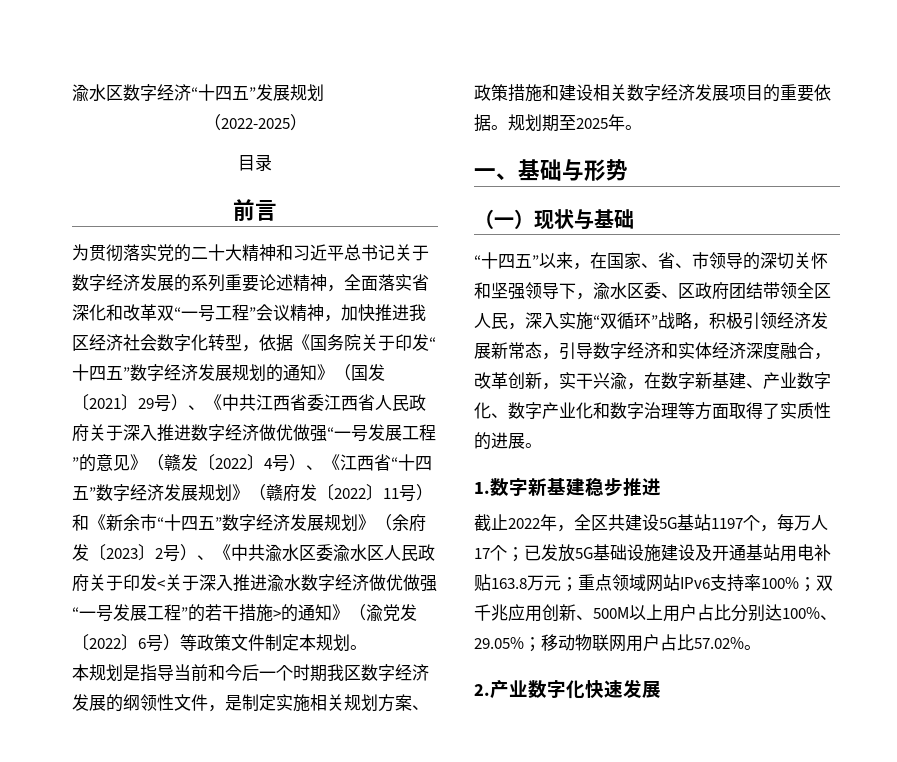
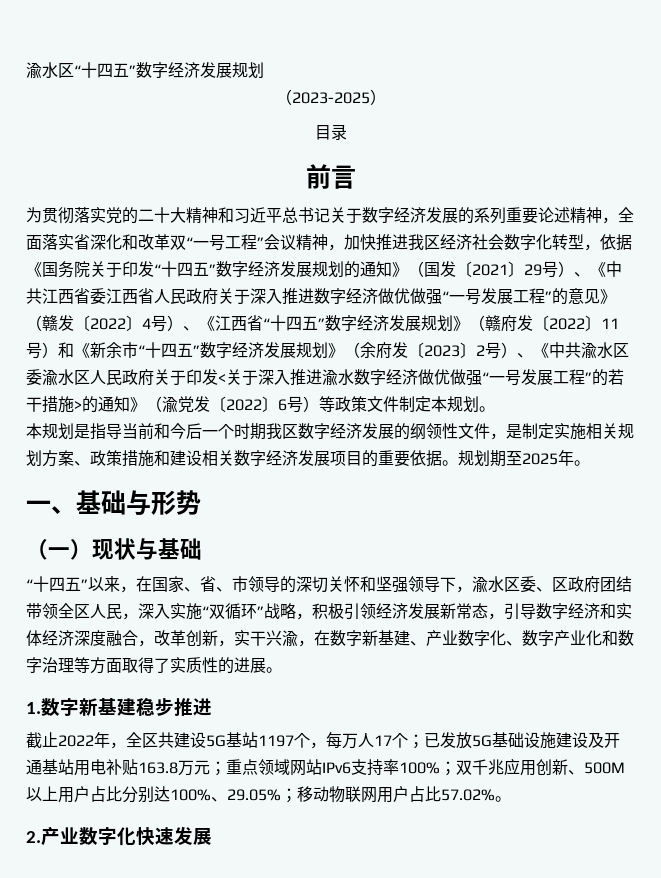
[72,84,256,102] 渝水区数字经济“十四五” -> [26,62,200,78] 渝水区“十四五”数字经济
[220,118,290,129] 2022-2025 -> [291,92,370,104] 2023-2025

